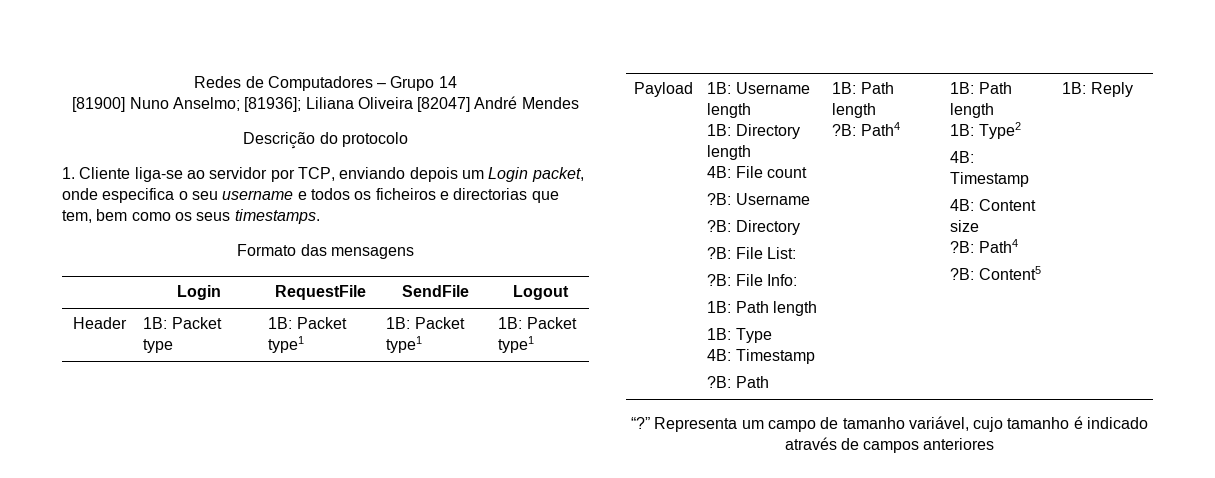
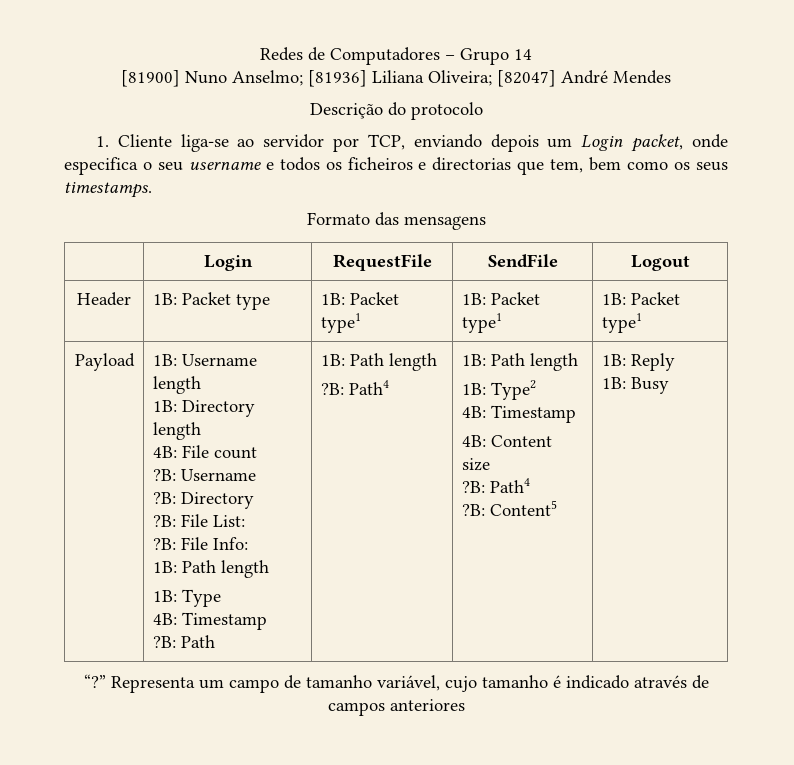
[244,97,413,112] [81936]; Liliana Oliveira -> [308,70,492,87] [81936] Liliana Oliveira;
(1133, 89) none -> [601,377,669,394] // 1B: Busy

